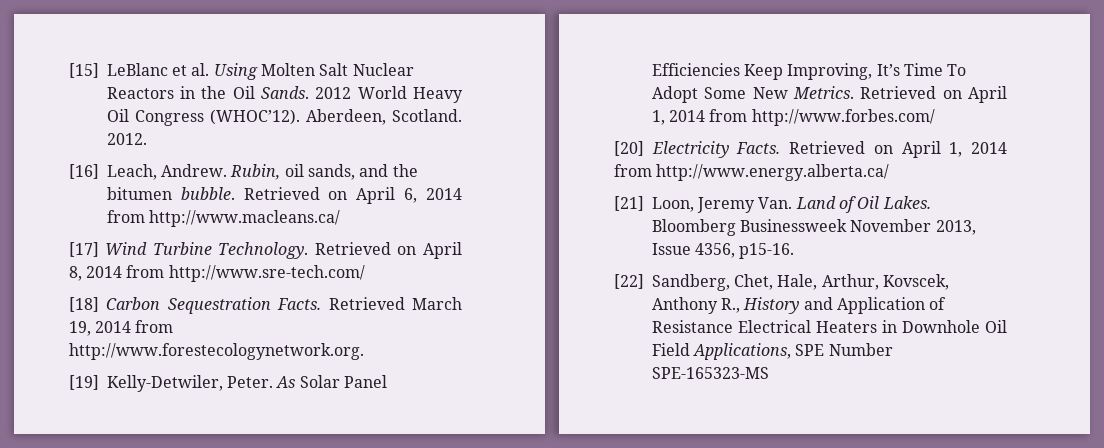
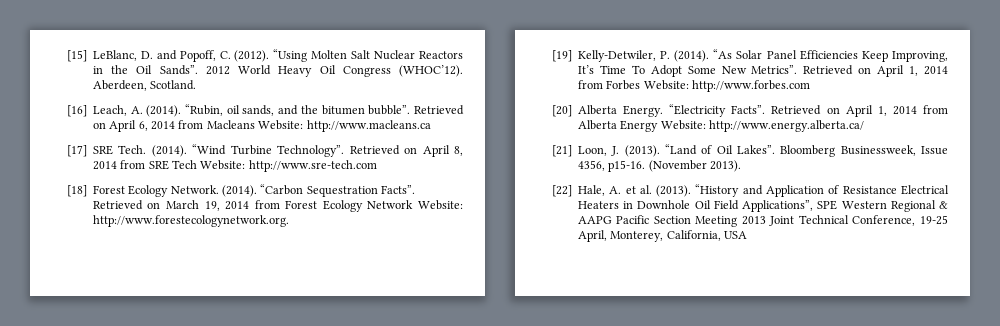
[106,63,258,80] LeBlanc et al. Using -> [92,49,308,62] LeBlanc, D. and Popoff, C. (2012). “Using
[261,86,310,99] Sands. -> [159,65,198,75] Sands”.
[106,133,147,145] 2012. -> (197, 85) none
[161,164,281,180] Andrew. Rubin, -> [130,104,224,117] A. (2014). “Rubin,
[180,187,235,200] bubble. -> [368,105,411,115] bubble”.
[149,210,341,227] [68,242,309,259] http://www.macleans.ca/ // [17] Wind Turbine Technology. -> [206,120,431,132] [66,144,345,157] Macleans Website: http://www.macleans.ca // [17] SRE Tech. (2014). “Wind Turbine Technology”.
[168,265,365,282] [68,297,462,314] [68,320,174,336] http://www.sre-tech.com/ // [18] Carbon Sequestration Facts. Retrieved March 19, 2014 from -> [148,160,377,172] [66,184,416,197] [92,200,463,212] SRE Tech Website: http://www.sre-tech.com // [18] Forest Ecology Network. (2014). “Carbon Sequestration Facts”. Retrieved on March 19, 2014 from Forest Ecology Network Website:
[227,376,296,388] Peter. As -> [660,49,733,62] P. (2014). “As
[792,86,1008,103] [651,109,935,126] [613,141,1007,158] [613,164,652,177] Metrics. Retrieved on April 1, 2014 from http://www.forbes.com/ // [20] Electricity Facts. Retrieved on April 1, 2014 from -> [751,65,948,77] [577,80,811,92] [551,104,948,117] [577,120,706,132] Metrics”. Retrieved on April 1, 2014 from Forbes Website: http://www.forbes.com // [20] Alberta Energy. “Electricity Facts”. Retrieved on April 1, 2014 from Alberta Energy Website:
[697,196,931,213] [651,219,976,236] Jeremy Van. Land of Oil Lakes. Bloomberg Businessweek November 2013, -> [611,144,916,157] J. (2013). “Land of Oil Lakes”. Bloomberg Businessweek,
(795, 251) none -> [648,160,742,172] (November 2013).
[651,274,950,291] [651,297,800,314] Sandberg, Chet, Hale, Arthur, Kovscek, Anthony R., History -> [577,184,740,197] Hale, A. et al. (2013). “History
[693,343,893,360] [651,367,769,379] Applications, SPE Number SPE-165323-MS -> [742,200,948,212] [577,215,948,227] [577,230,748,242] Applications”, SPE Western Regional & AAPG Pacific Section Meeting 2013 Joint Technical Conference, 19-25 April, Monterey, California, USA

